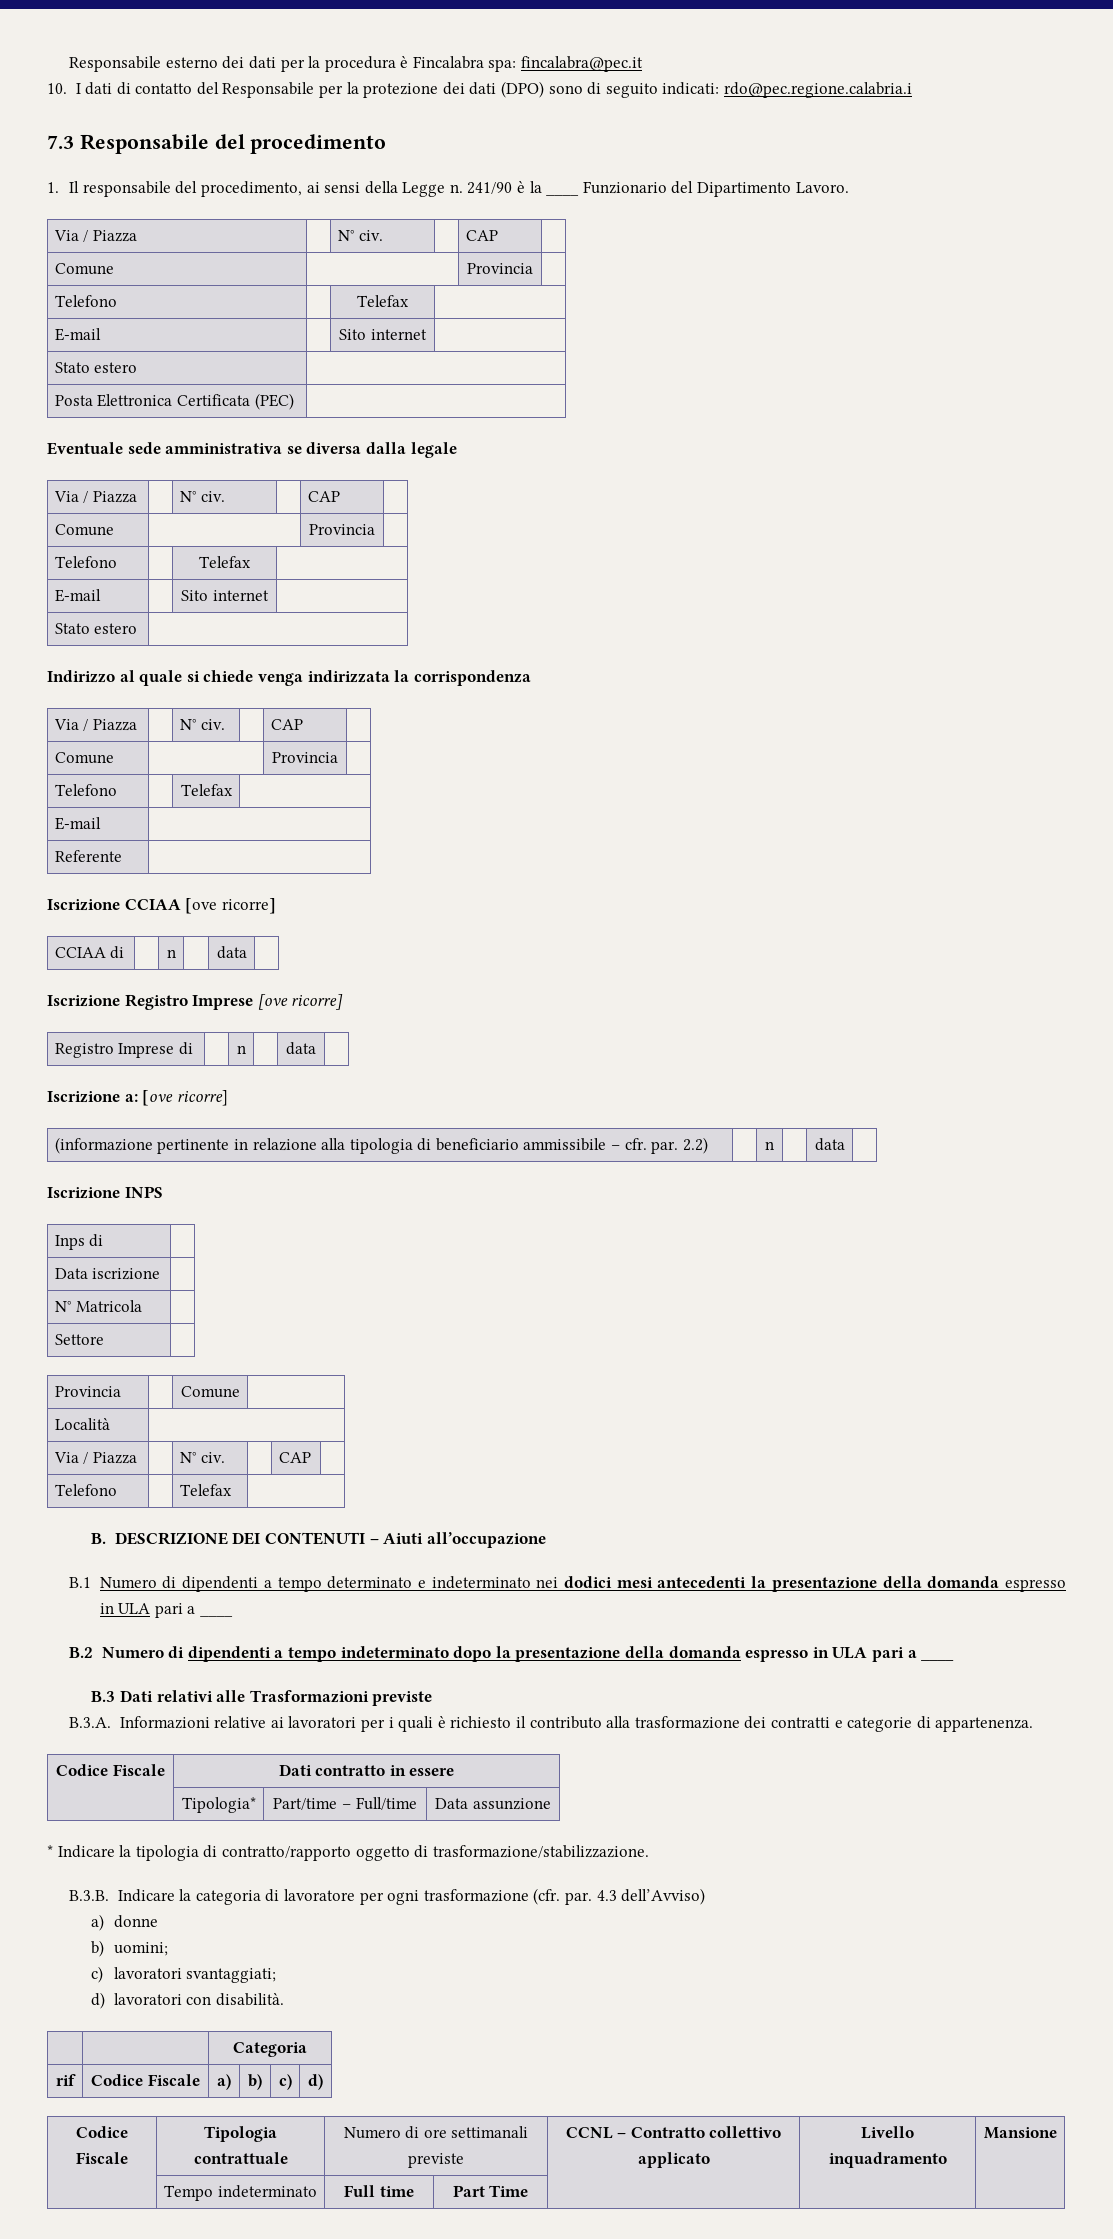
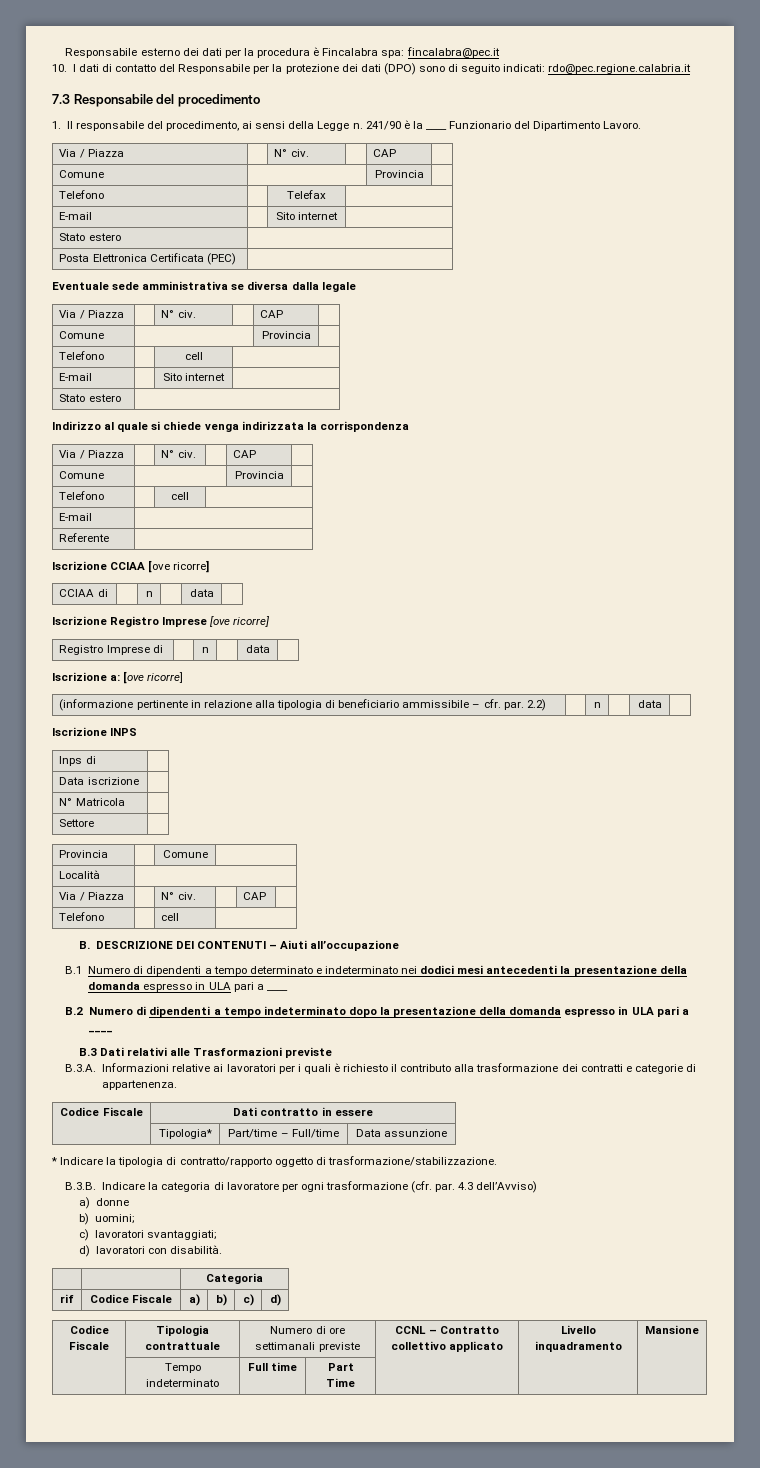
[723,82,912,98] rdo@pec.regione.calabria.i -> [548,64,692,74] rdo@pec.regione.calabria.it
[199,556,252,568] Telefax -> [184,352,203,360] cell
[180,784,233,796] Telefax -> [171,492,189,500] cell
[179,1484,232,1496] Telefax -> [161,913,180,921] cell

